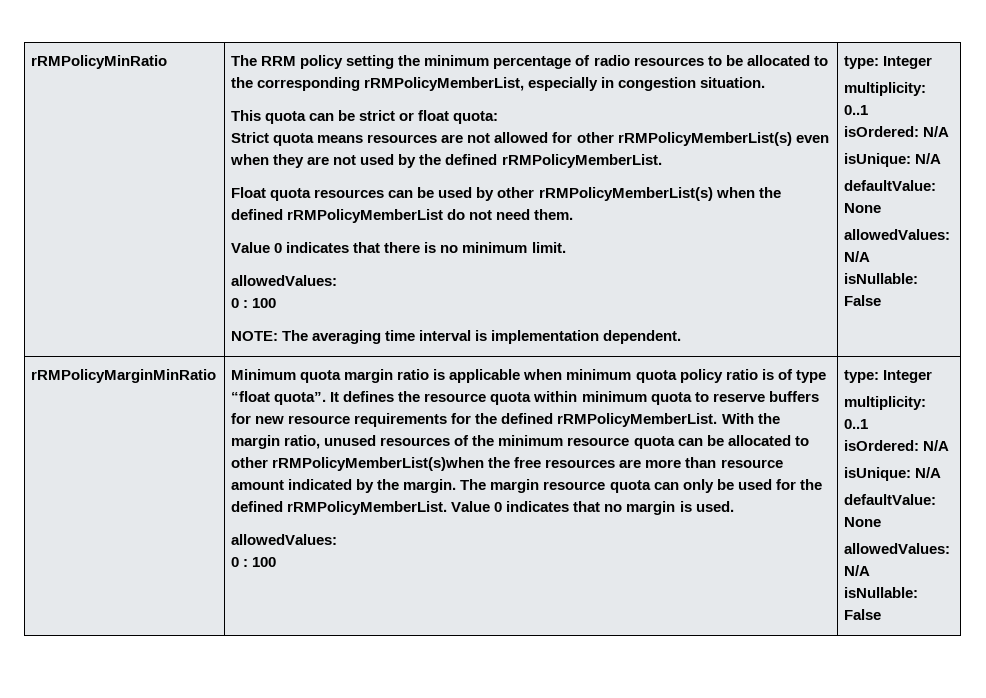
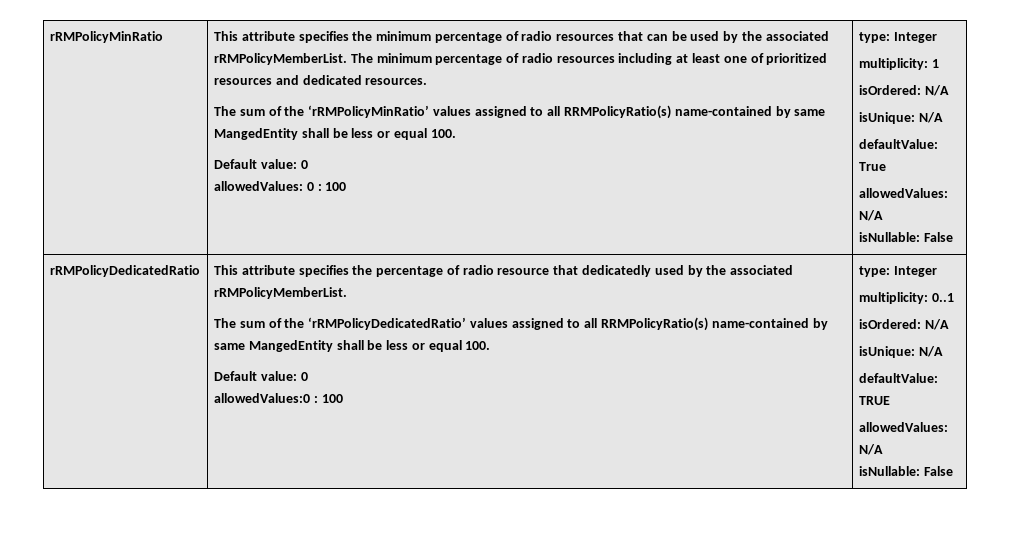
[231,55,395,69] The RRM policy setting -> [213,31,349,43] This attribute specifies
[707,55,828,66] [231,77,766,91] [231,110,499,124] [231,132,829,146] [230,154,662,168] [231,187,781,201] [231,209,574,223] [231,242,566,253] [231,275,338,286] [231,298,277,308] [231,330,682,344] [844,56,933,69] [844,82,927,96] [844,105,869,115] [844,126,950,137] [844,153,942,167] [844,180,937,191] [844,203,882,213] to be allocated to the corresponding rRMPolicyMemberList, especially in congestion situation. // This quota can be strict or float quota: // Strict quota means resources are not allowed for other rRMPolicyMemberList(s) even when they are not used by the defined rRMPolicyMemberList. // Float quota resources can be used by other rRMPolicyMemberList(s) when the defined rRMPolicyMemberList do not need them. // Value 0 indicates that there is no minimum limit. // allowedValues: // 0 : 100 // NOTE: The averaging time interval is implementation dependent. | type: Integer // multiplicity: 0..1 // isOrdered: N/A // isUnique: N/A // defaultValue: None -> [617,31,829,43] [213,53,828,65] [213,75,428,85] [213,105,826,119] [213,128,456,140] [213,159,308,169] [213,181,347,191] [858,32,937,43] [858,58,939,70] [858,85,949,96] [858,112,943,124] [858,139,938,149] [858,162,886,171] that can be used by the associated rRMPolicyMemberList. The minimum percentage of radio resources including at least one of prioritized resources and dedicated resources. // The sum of the ‘rRMPolicyMinRatio’ values assigned to all RRMPolicyRatio(s) name-contained by same MangedEntity shall be less or equal 100. // Default value: 0 // allowedValues: 0 : 100 | type: Integer // multiplicity: 1 // isOrdered: N/A // isUnique: N/A // defaultValue: True
[31,369,217,383] [231,369,826,383] [231,391,819,405] [231,413,780,427] [231,435,809,449] [231,457,783,471] [231,479,822,493] [231,501,734,515] [231,534,338,545] [231,557,240,567] rRMPolicyMarginMinRatio | Minimum quota margin ratio is applicable when minimum quota policy ratio is of type “float quota”. It defines the resource quota within minimum quota to reserve buffers for new resource requirements for the defined rRMPolicyMemberList. With the margin ratio, unused resources of the minimum resource quota can be allocated to other rRMPolicyMemberList(s)when the free resources are more than resource amount indicated by the margin. The margin resource quota can only be used for the defined rRMPolicyMemberList. Value 0 indicates that no margin is used. // allowedValues: // 0 -> [49,265,200,277] [213,265,794,277] [213,287,347,299] [213,317,828,331] [213,340,491,352] [213,371,308,381] [213,393,310,403] rRMPolicyDedicatedRatio | This attribute specifies the percentage of radio resource that dedicatedly used by the associated rRMPolicyMemberList. // The sum of the ‘rRMPolicyDedicatedRatio’ values assigned to all RRMPolicyRatio(s) name-contained by same MangedEntity shall be less or equal 100. // Default value: 0 // allowedValues:0
[844,494,937,505] [844,517,882,527] defaultValue: None -> [858,373,938,383] [858,396,890,405] defaultValue: TRUE

